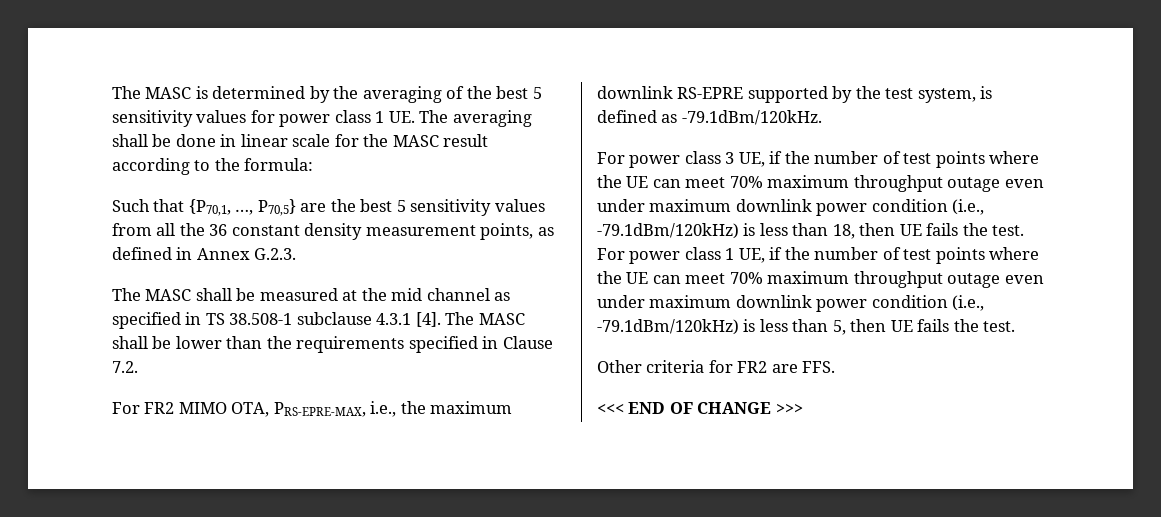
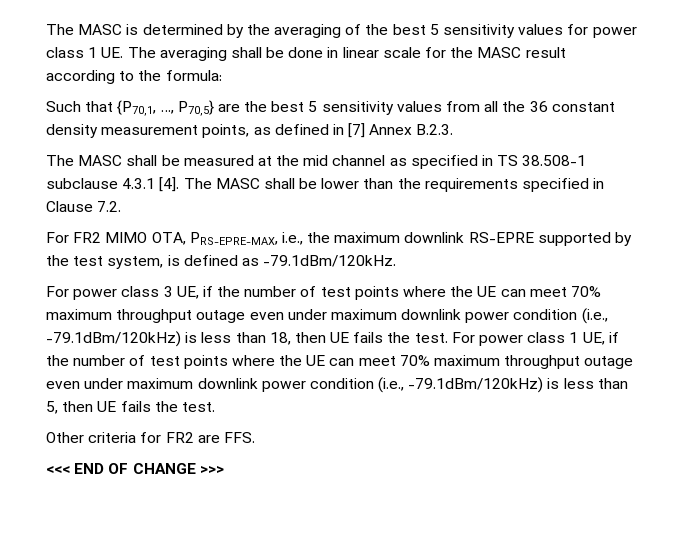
[196,248,297,260] Annex G.2.3. -> [348,123,454,138] [7] Annex B.2.3.

